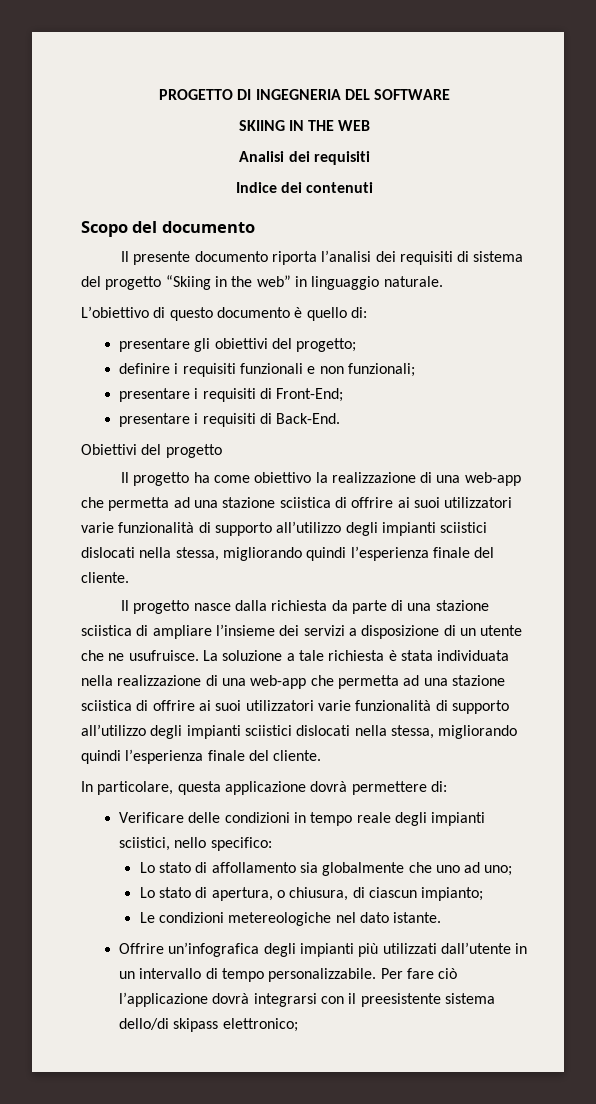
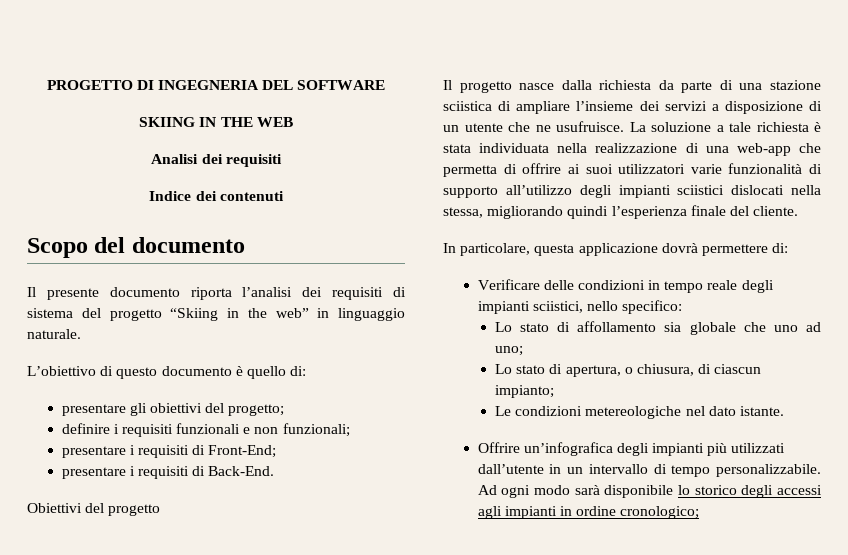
[120,472,521,486] [81,497,513,511] [81,521,488,536] [81,546,495,561] [81,572,129,583] // Il progetto ha come obiettivo la realizzazione di una web-app che permetta ad una stazione sciistica di offrire ai suoi utilizzatori varie funzionalità di supporto all’utilizzo degli impianti sciistici dislocati nella stessa, migliorando quindi l’esperienza finale del cliente. -> (161, 510) none
[403,675,505,686] [81,700,132,711] ad una stazione sciistica -> (497, 171) none
[322,862,405,876] globalmente -> [689,322,736,335] globale
[380,968,458,979] [119,992,496,1007] [119,1018,298,1032] Per fare ciò l’applicazione dovrà integrarsi con il preesistente sistema dello/di skipass elettronico; -> [477,485,822,498] [477,506,700,519] Ad ogni modo sarà disponibile lo storico degli accessi agli impianti in ordine cronologico;

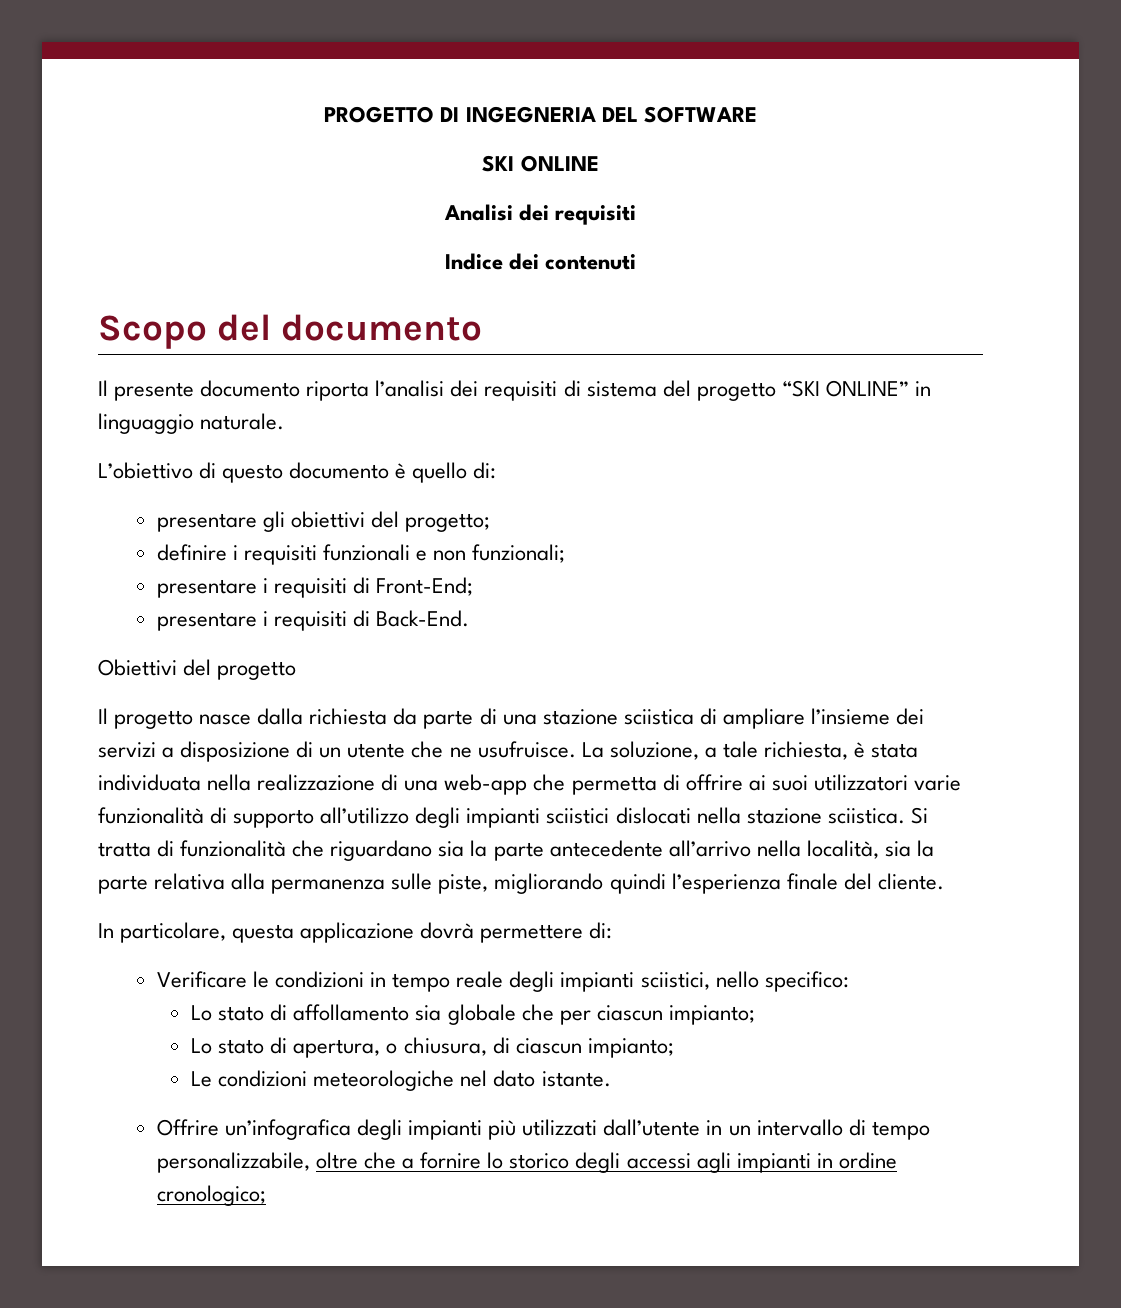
[139,117,293,127] SKIING IN THE WEB -> [482,155,599,172] SKI ONLINE
[170,308,309,321] “Skiing in the web” -> [781,380,909,397] “SKI ONLINE”
[651,122,711,132] soluzione -> [609,741,699,760] soluzione,
[756,122,809,132] richiesta -> [763,741,848,760] richiesta,
[443,207,483,218] stessa, -> [746,807,928,824] [98,840,934,861] [98,873,489,894] stazione sciistica. Si tratta di funzionalità che riguardano sia la parte antecedente all’arrivo nella località, sia la parte relativa alla permanenza sulle piste,
[543,280,574,290] delle -> [253,971,270,988] le
[773,322,821,332] [494,346,523,356] uno ad uno; -> [559,1005,755,1025] per ciascun impianto;
[585,406,682,419] metereologiche -> [313,1070,455,1091] meteorologiche
[716,464,821,477] [477,485,674,498] personalizzabile. Ad ogni modo sarà disponibile -> [156,1152,482,1173] personalizzabile, oltre che a fornire

